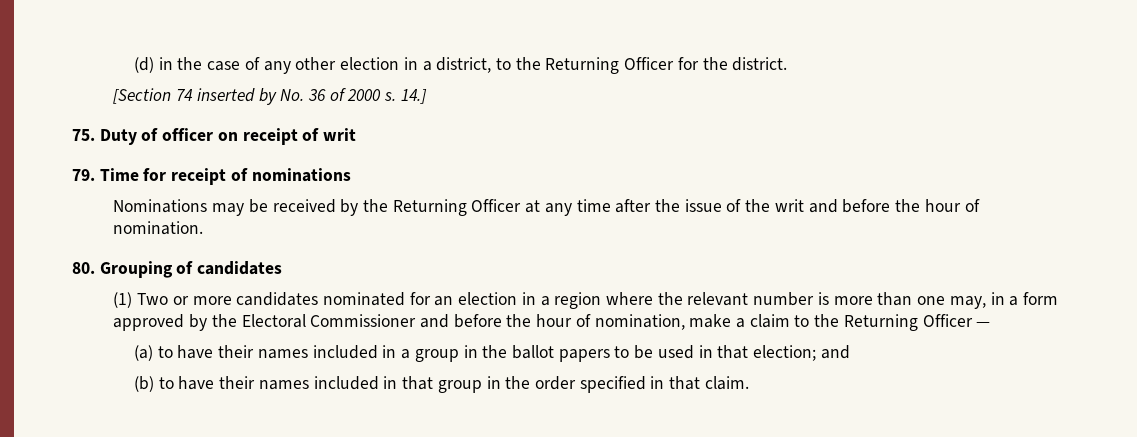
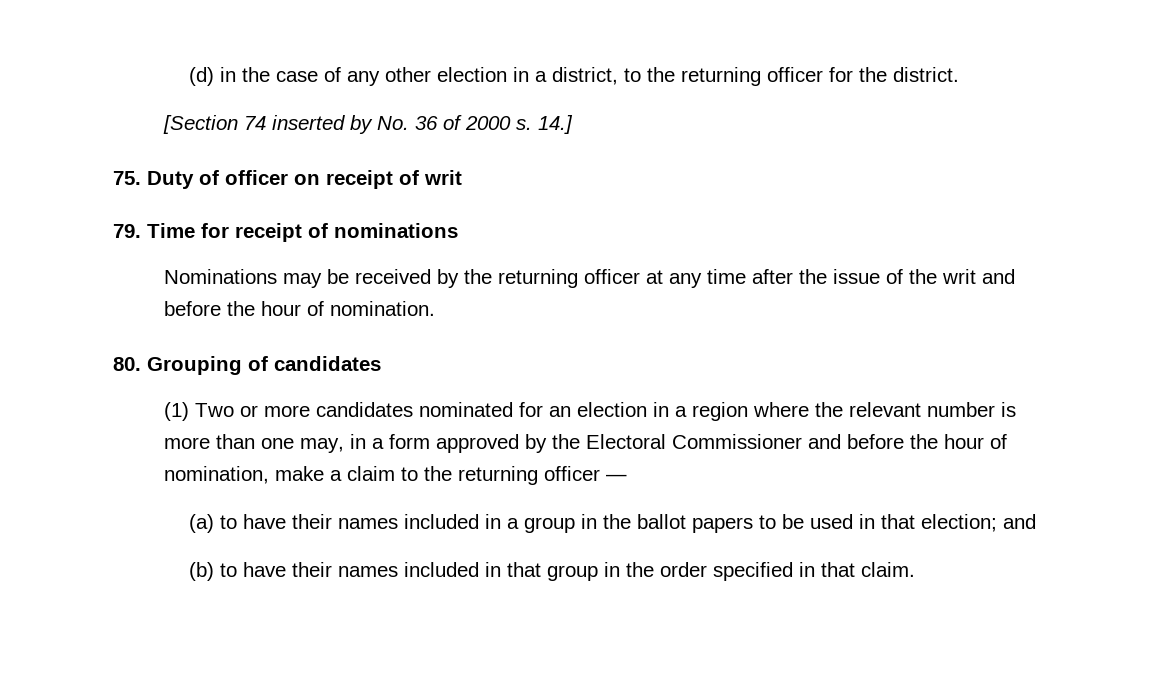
[545,57,675,74] Returning Officer -> [681,67,824,86] returning officer
[392,199,522,216] Returning Officer -> [497,269,640,288] returning officer
[843,314,973,331] Returning Officer -> [457,466,600,485] returning officer

